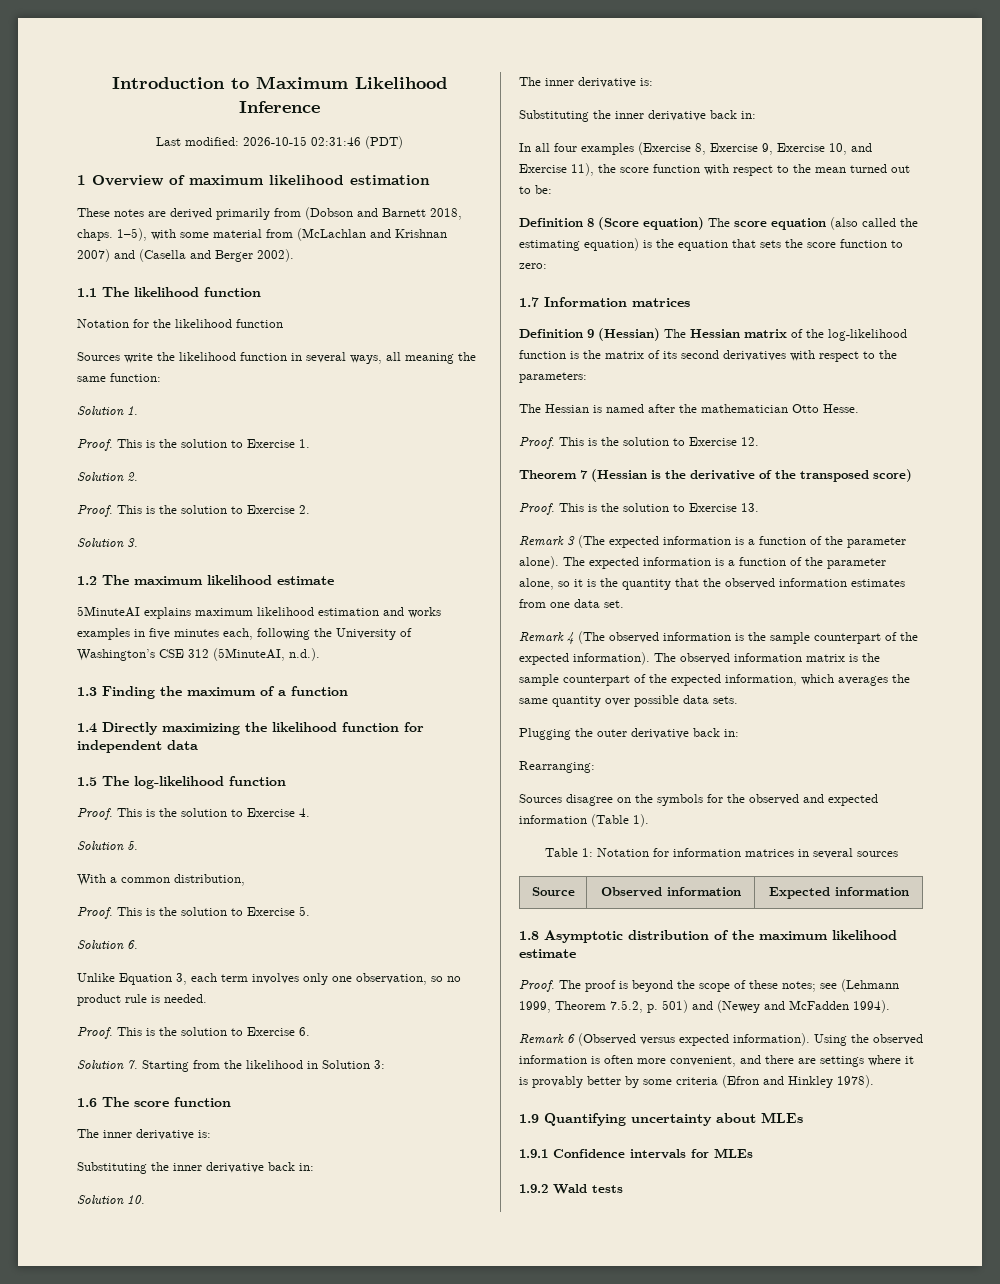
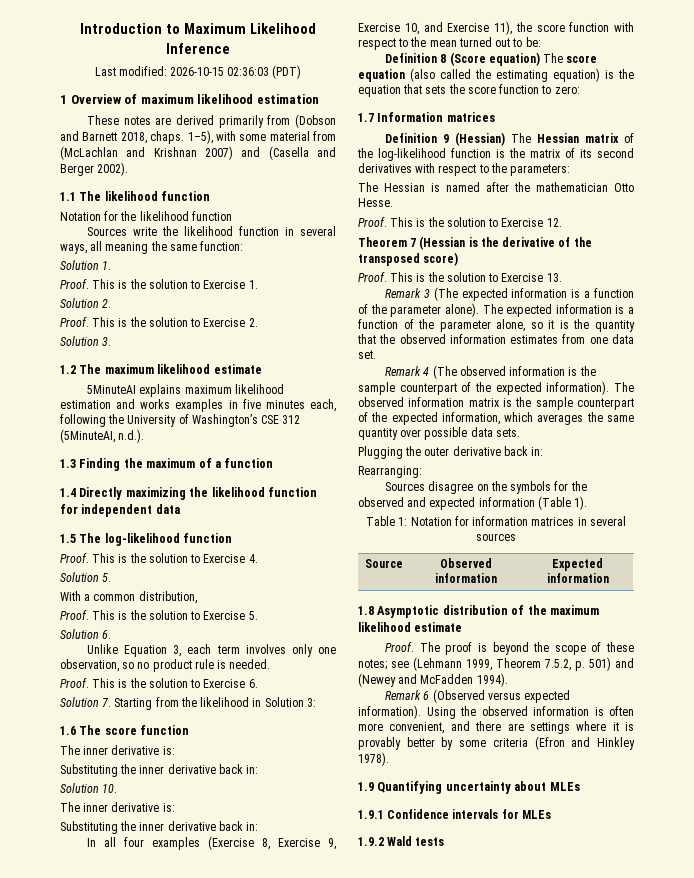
[310,137,361,146] 02:31:46 -> [227,67,270,76] 02:36:03

